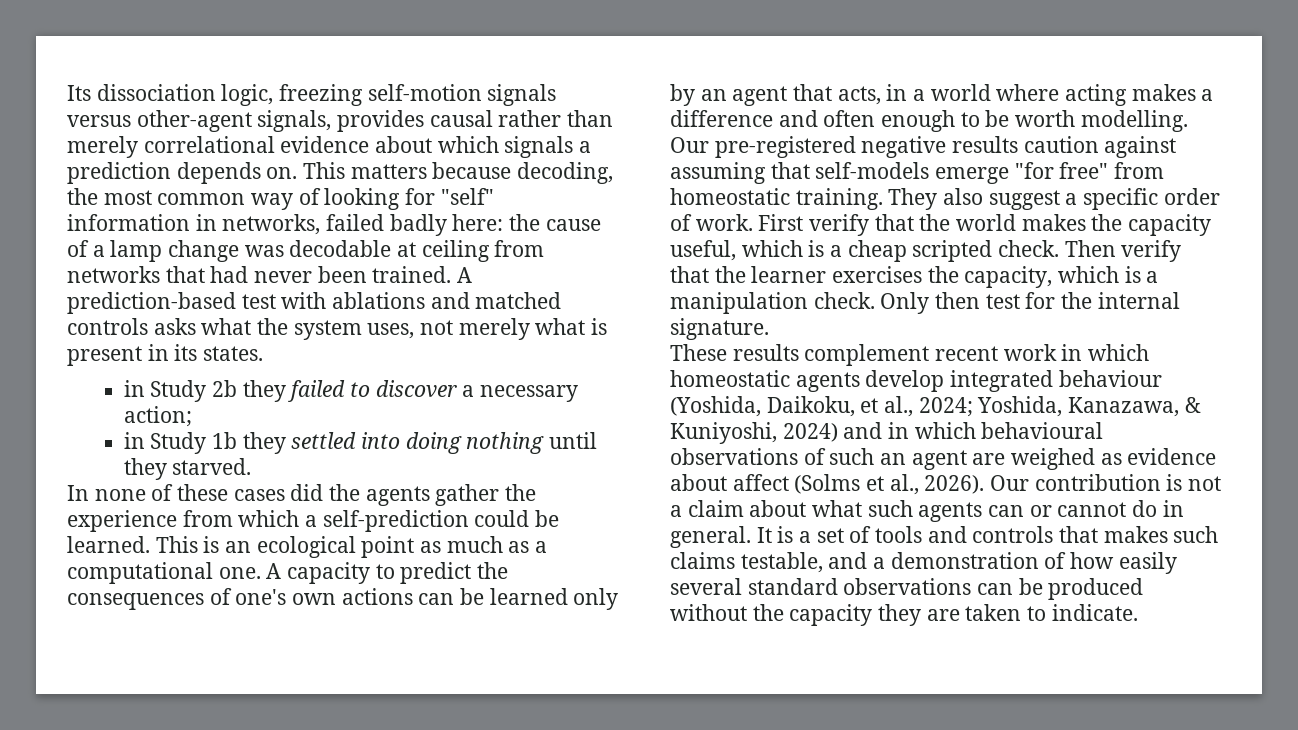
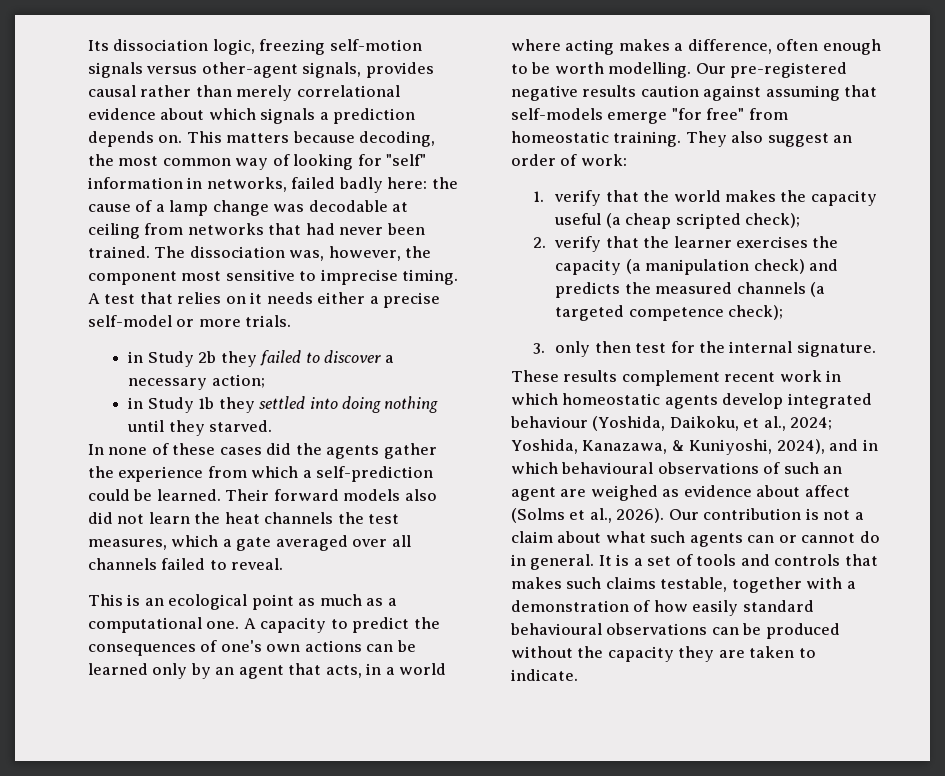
[457,267,473,283] [67,292,562,314] [67,318,608,340] [67,344,264,366] A prediction-based test with ablations and matched controls asks what the system uses, not merely what is present in its states. -> [154,246,432,261] [88,269,459,285] [88,292,441,308] [88,315,292,327] The dissociation was, however, the component most sensitive to imprecise timing. A test that relies on it needs either a precise self-model or more trials.
(150, 544) none -> [225,489,437,501] [88,512,400,524] [88,535,411,551] [88,558,284,570] Their forward models also did not learn the heat channels the test measures, which a gate averaged over all channels failed to reveal. //
[670,110,818,127] difference and -> [687,39,772,54] difference,
[1065,188,1220,210] [670,214,804,231] a specific order of work. First -> [833,135,853,143] [511,154,627,166] [533,191,545,202] an order of work: // 1.
[670,240,1116,262] useful, which is a cheap scripted check. Then -> [554,213,800,229] [533,237,547,248] useful (a cheap scripted check); // 2.
[964,266,1159,288] [670,292,930,314] capacity, which is a manipulation check. Only -> [555,259,838,275] [555,282,825,298] [555,305,784,321] [533,341,591,357] capacity (a manipulation check) and predicts the measured channels (a targeted competence check); // 3. only
[782,423,838,442] 2024) -> [776,439,825,454] 2024),
[828,552,868,569] and -> [731,577,843,593] together with
[670,578,838,595] several standard -> [742,600,814,612] [510,623,602,635] standard behavioural

